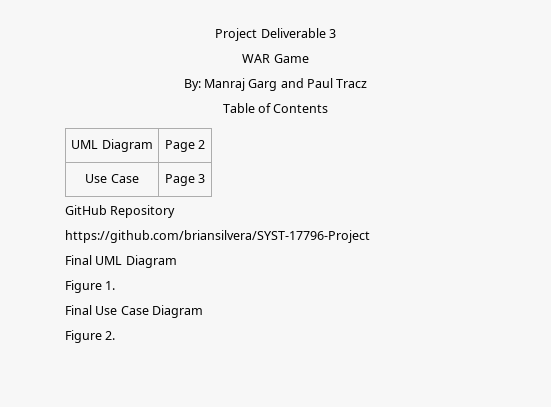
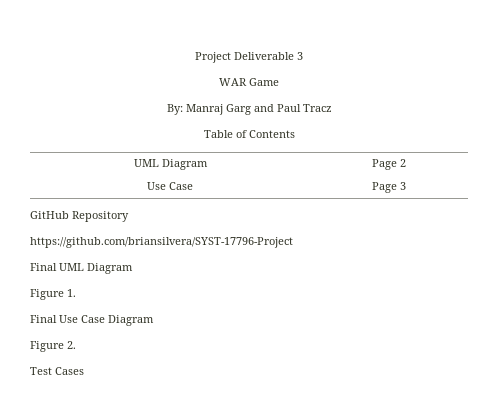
(116, 335) none -> [30,367,84,375] // Test Cases

